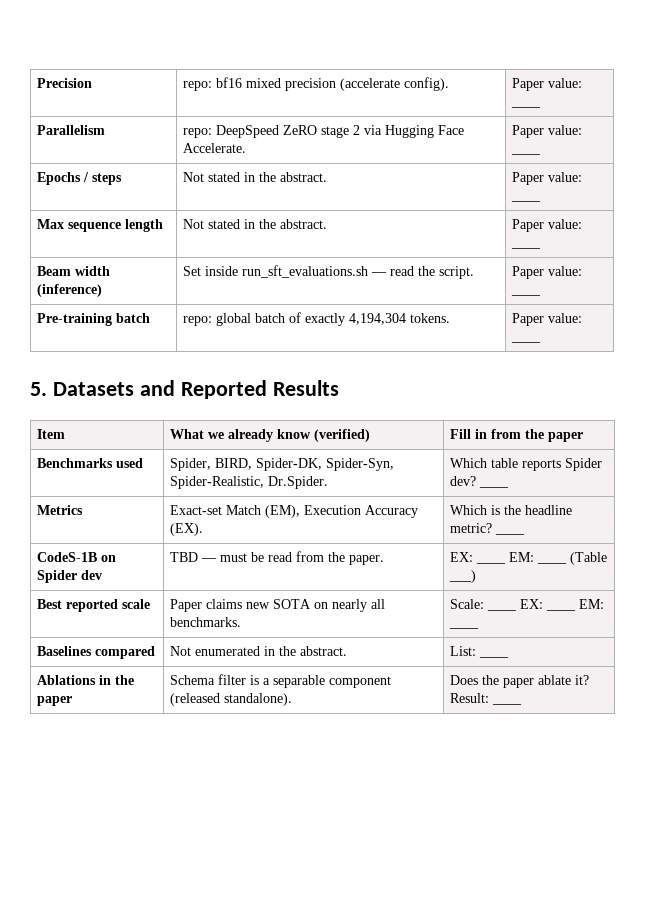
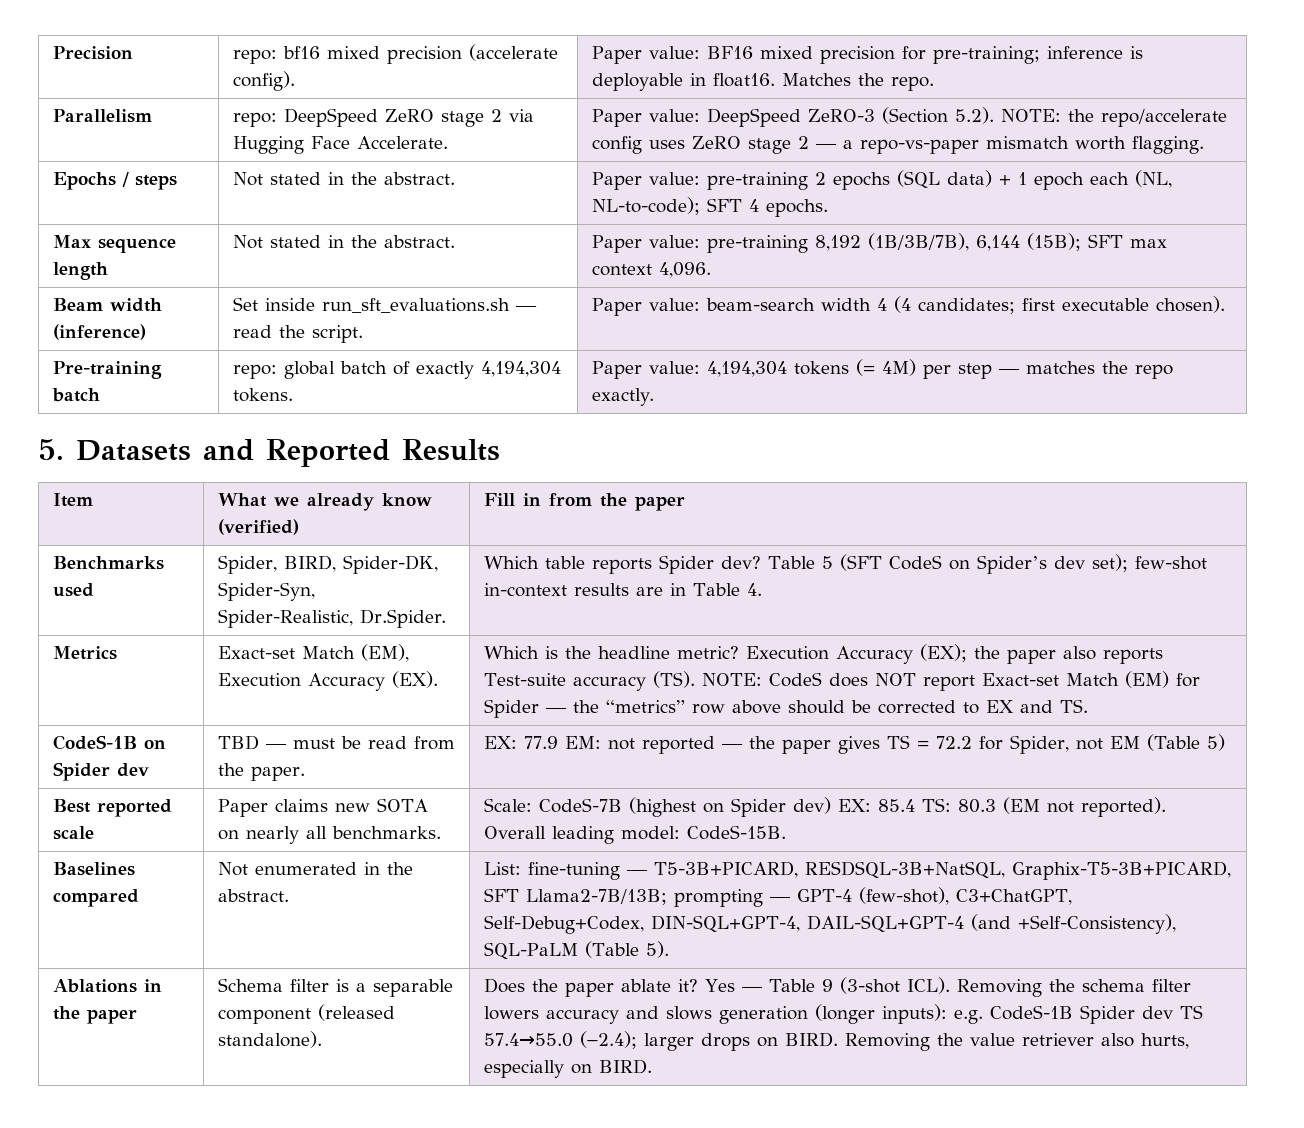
[511,106,542,108] ____ -> [706,46,1143,64] [591,73,934,91] BF16 mixed precision for pre-training; inference is deployable in float16. Matches the repo.
[511,153,542,155] ____ -> [706,107,1227,127] [591,136,1204,154] DeepSpeed ZeRO-3 (Section 5.2). NOTE: the repo/accelerate config uses ZeRO stage 2 — a repo-vs-paper mismatch worth flagging.
[511,200,542,202] ____ -> [706,170,1172,190] [591,197,828,217] pre-training 2 epochs (SQL data) + 1 epoch each (NL, NL-to-code); SFT 4 epochs.
[511,247,542,249] ____ -> [706,233,1167,253] [591,262,711,278] pre-training 8,192 (1B/3B/7B), 6,144 (15B); SFT max context 4,096.
[511,294,542,296] ____ -> [705,296,1225,314] beam-search width 4 (4 candidates; first executable chosen).
[511,341,542,343] ____ -> [706,359,1173,379] [591,388,655,406] 4,194,304 tokens (= 4M) per step — matches the repo exactly.
[479,486,510,488] ____ -> [767,554,1207,574] [483,583,762,597] Table 5 (SFT CodeS on Spider’s dev set); few-shot in-context results are in Table 4.
[495,533,526,535] ____ -> [745,644,1163,664] [483,671,1200,691] [483,699,1088,718] Execution Accuracy (EX); the paper also reports Test-suite accuracy (TS). NOTE: CodeS does NOT report Exact-set Match (EM) for Spider — the “metrics” row above should be corrected to EX and TS.
[476,562,507,564] [509,552,535,562] [537,552,608,565] [449,570,477,583] ____ EM: ____ (Table ___) -> [523,734,1226,754] 77.9 EM: not reported — the paper gives TS = 72.2 for Spider, not EM (Table 5)
[487,609,518,611] [520,599,544,609] [546,609,577,611] [579,599,605,609] [449,627,480,629] ____ EX: ____ EM: ____ -> [538,797,1166,817] [483,825,786,844] CodeS-7B (highest on Spider dev) EX: 85.4 TS: 80.3 (EM not reported). Overall leading model: CodeS-15B.
[479,656,510,658] ____ -> [527,861,1231,880] [483,887,1072,907] [483,914,1176,934] [483,941,669,960] fine-tuning — T5-3B+PICARD, RESDSQL-3B+NatSQL, Graphix-T5-3B+PICARD, SFT Llama2-7B/13B; prompting — GPT-4 (few-shot), C3+ChatGPT, Self-Debug+Codex, DIN-SQL+GPT-4, DAIL-SQL+GPT-4 (and +Self-Consistency), SQL-PaLM (Table 5).
[450,693,490,703] [492,703,523,705] Result: ____ -> [704,977,1192,997] [483,1004,1203,1024] [483,1031,1189,1051] [483,1059,652,1078] Yes — Table 9 (3-shot ICL). Removing the schema filter lowers accuracy and slows generation (longer inputs): e.g. CodeS-1B Spider dev TS 57.4→55.0 (−2.4); larger drops on BIRD. Removing the value retriever also hurts, especially on BIRD.

